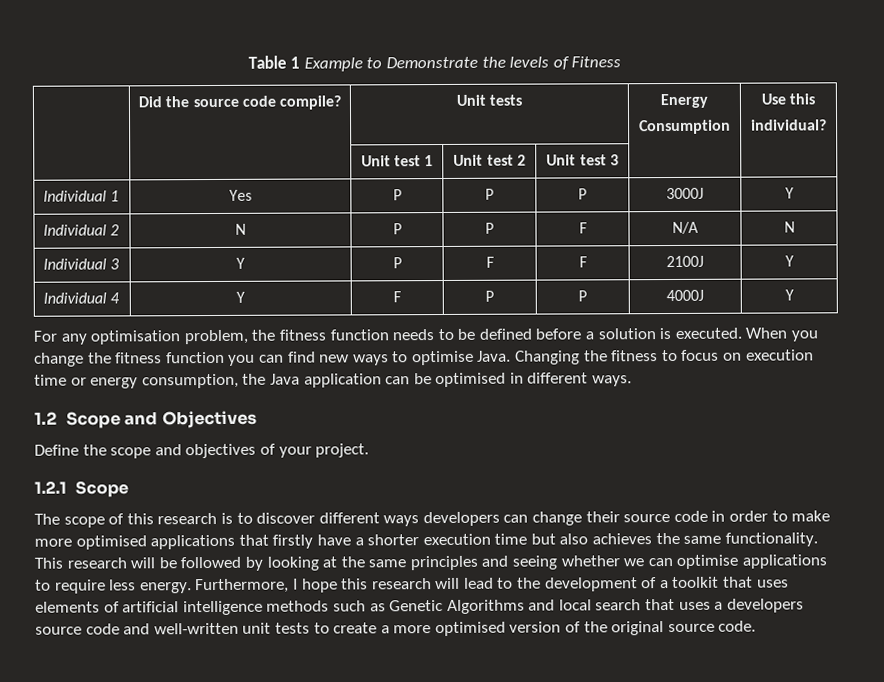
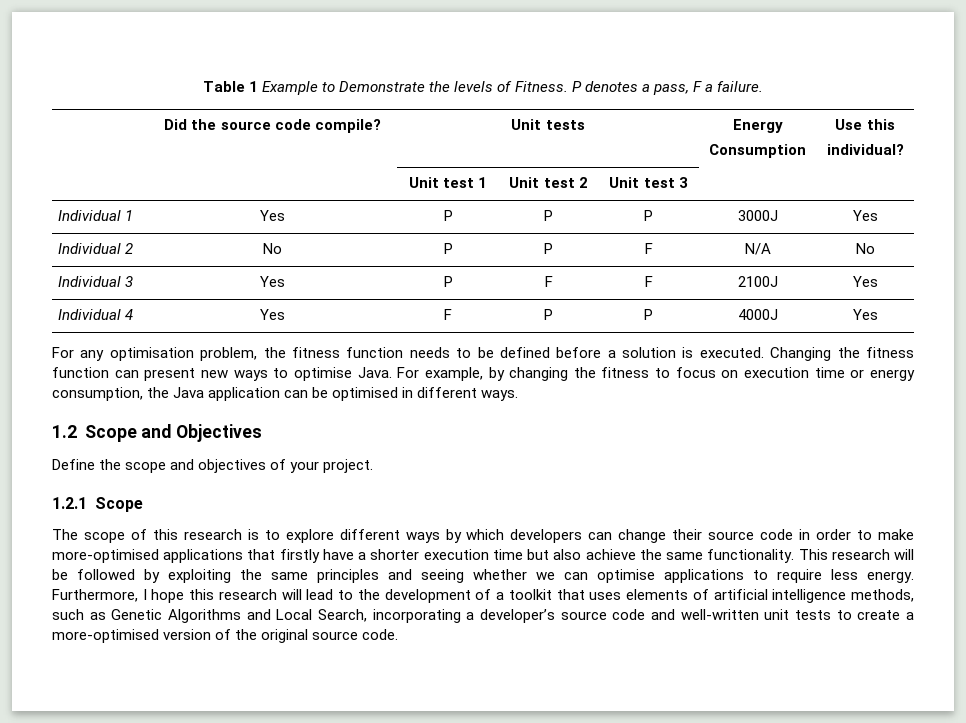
[571,56,622,68] Fitness -> [514,81,763,95] Fitness. P denotes a pass, F a failure.
[784,187,794,199] Y -> [852,210,878,221] Yes
[235,223,246,235] N -> [263,243,282,254] No
[783,221,795,233] N -> [855,243,875,254] No
[236,257,245,269] Y -> [260,276,285,287] Yes
[784,255,794,267] Y -> [852,276,878,287] Yes
[236,291,245,303] Y -> [260,309,285,320] Yes
[784,289,794,301] Y -> [852,309,878,320] Yes
[745,327,820,342] [34,351,316,367] When you change the fitness function you can find -> [770,347,915,361] [52,367,196,381] Changing the fitness function can present
[515,350,581,365] Changing -> [397,367,569,381] For example, by changing
[256,512,316,524] discover -> [285,529,334,543] explore
(420, 521) none -> [445,529,505,543] by which
[34,535,147,550] more optimised -> [52,549,159,563] more-optimised
[592,533,653,545] achieves -> [585,549,636,560] achieve
[266,556,338,571] looking at -> [168,569,231,583] exploiting
[266,600,330,612] methods -> [851,589,914,602] methods,
[558,598,804,613] local search that uses a developers -> [276,609,555,623] Local Search, incorporating a developer’s
[393,621,506,637] more optimised -> [52,629,159,643] more-optimised

